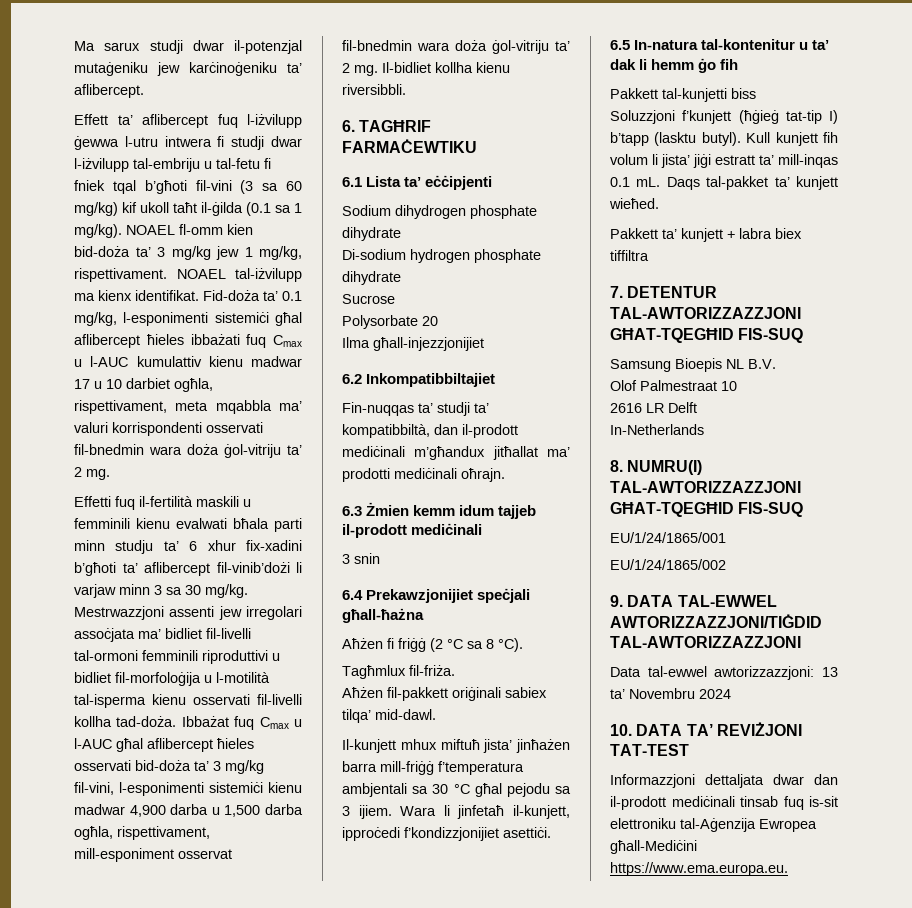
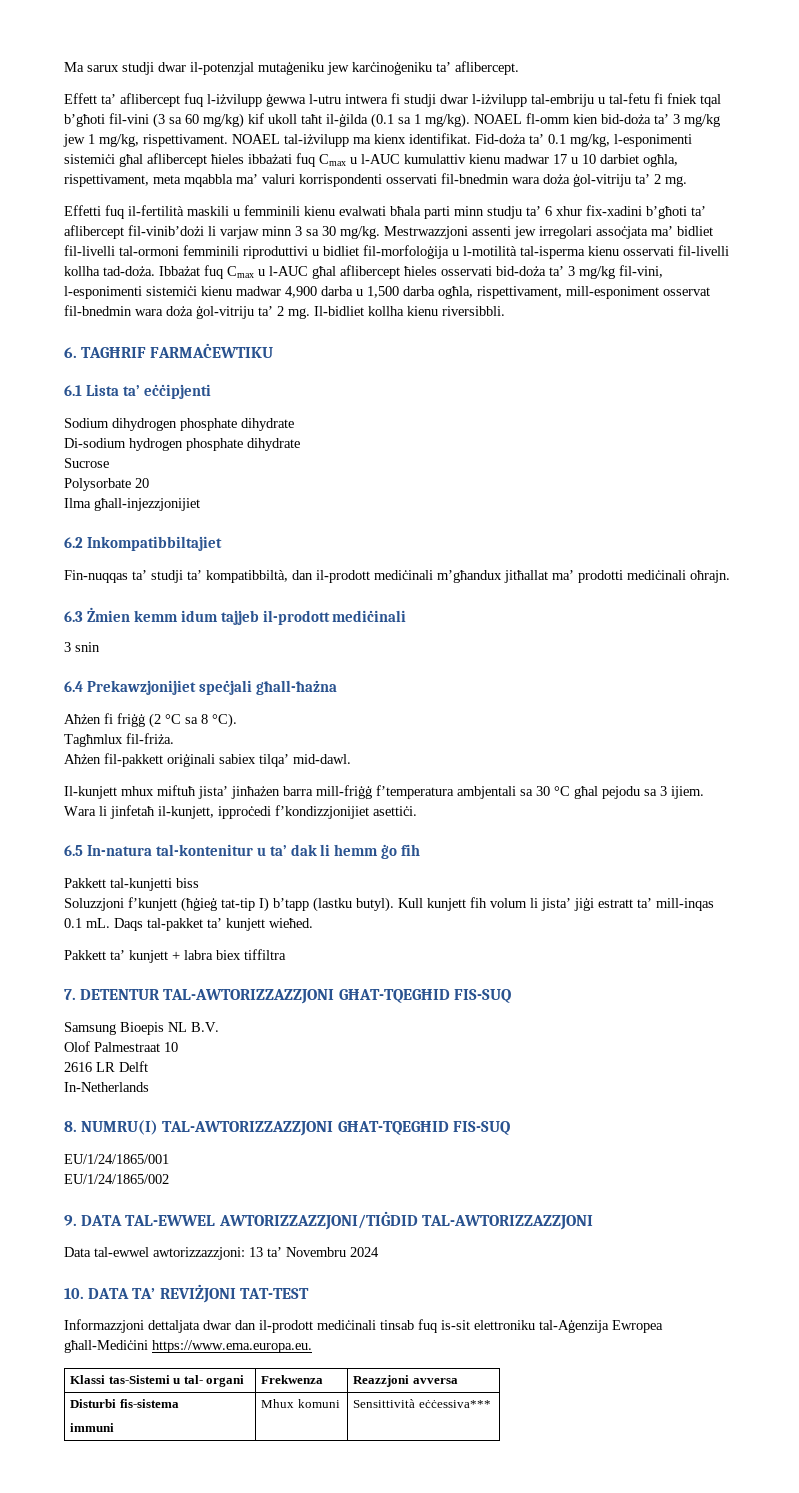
[654,132,697,146] (lasktu -> [313,897,352,912] (lastku
(788, 869) none -> [70,1375,245,1387] [261,1375,324,1384] [353,1375,458,1387] [70,1399,179,1408] [70,1423,115,1432] [261,1399,340,1408] [353,1399,491,1408] // Klassi tas-Sistemi u tal- organi | Frekwenza | Reazzjoni avversa // Disturbi fis-sistema // immuni | Mhux komuni | Sensittività eċċessiva***

